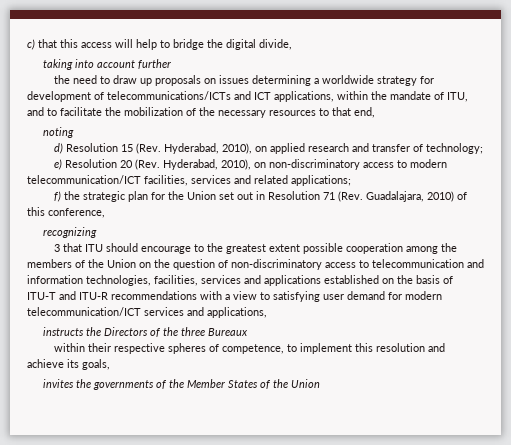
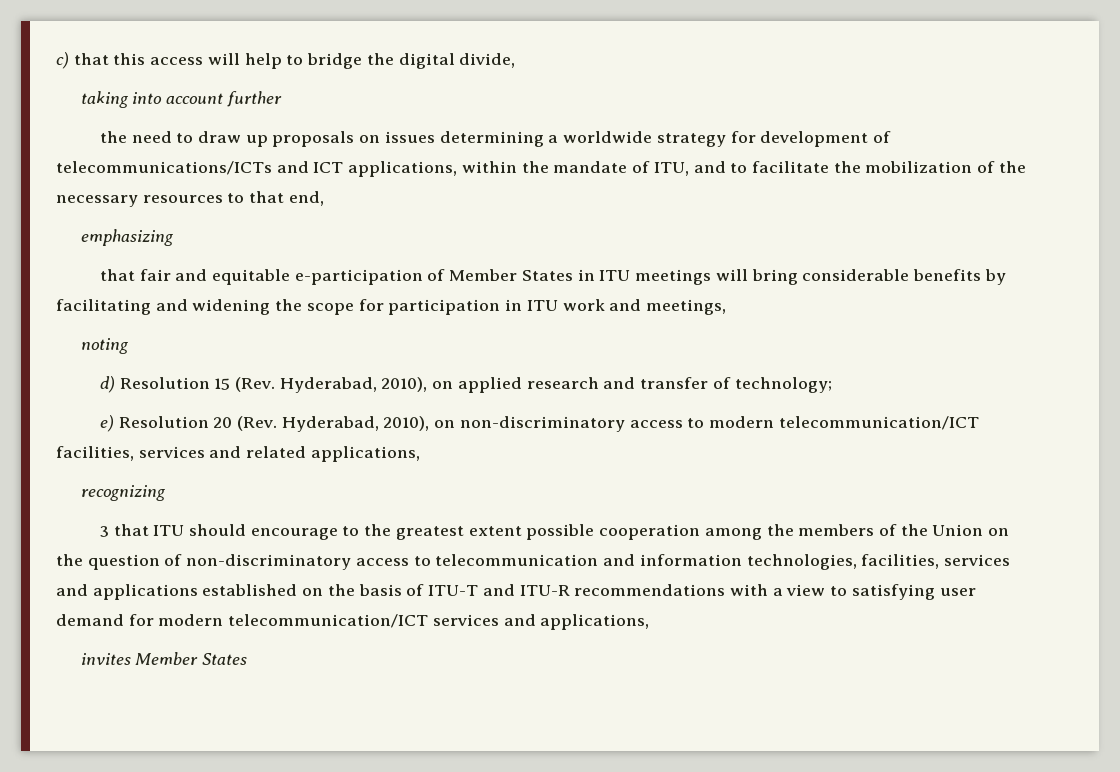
(375, 112) none -> [80,229,174,246] [99,269,1006,285] [56,299,726,315] // emphasizing // that fair and equitable e-participation of Member States in ITU meetings will bring considerable benefits by facilitating and widening the scope for participation in ITU work and meetings,
[291,175,351,186] [54,191,468,202] [27,207,105,218] applications; // f) the strategic plan for the Union set out in Resolution 71 (Rev. Guadalajara, 2010) of this conference, -> [310,446,420,462] applications,
[43,327,249,337] [54,343,446,354] [27,359,110,370] [43,379,321,390] instructs the Directors of the three Bureaux // within their respective spheres of competence, to implement this resolution and achieve its goals, // invites the governments of the Member States of the Union -> [80,652,247,665] invites Member States

